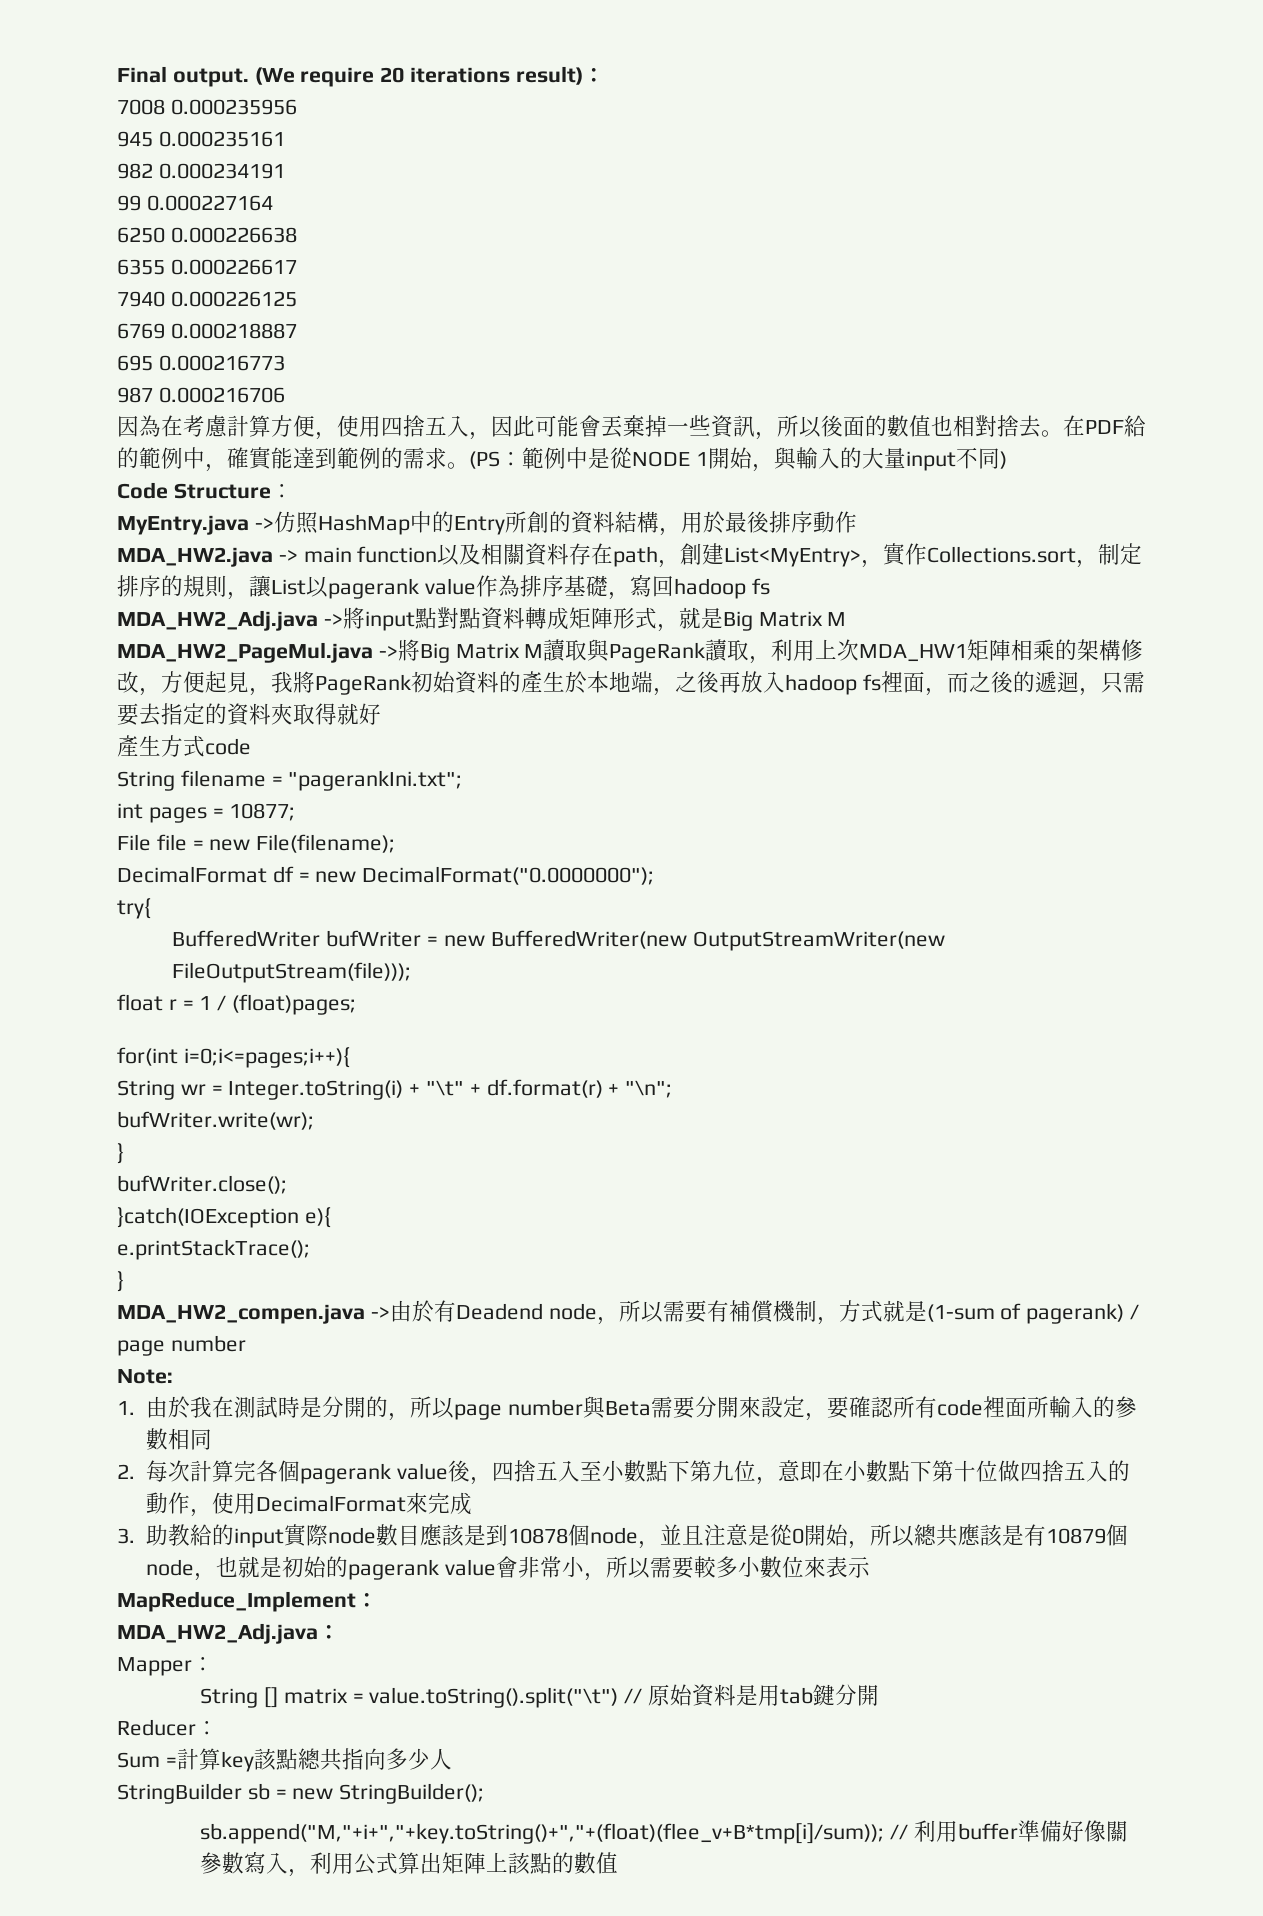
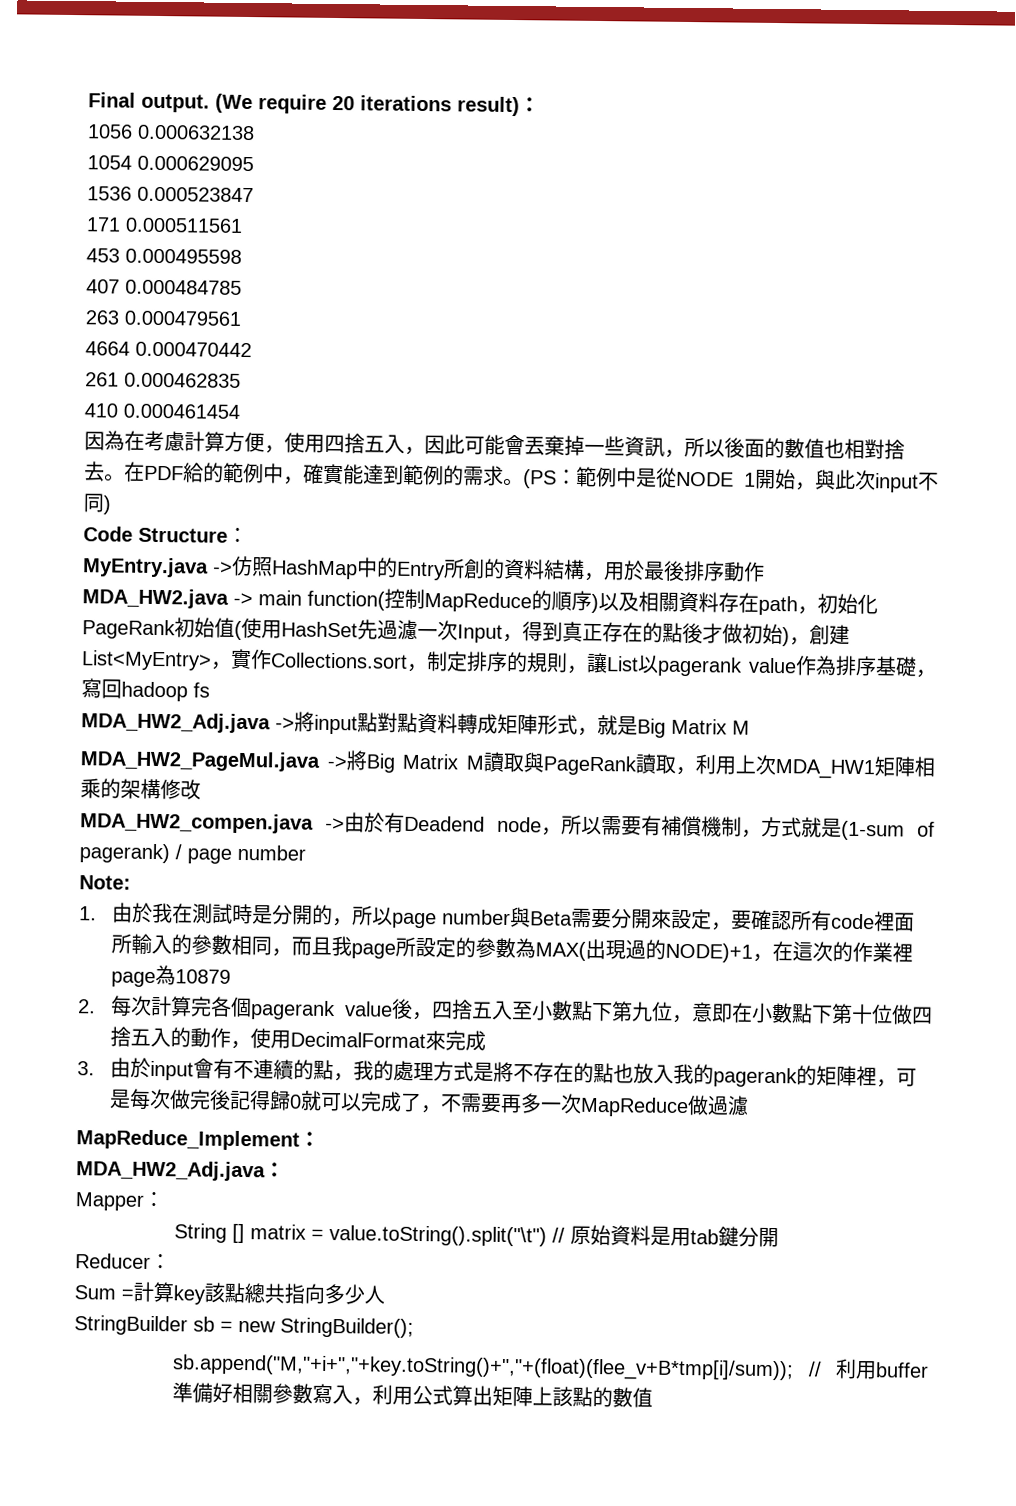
[117,99,297,115] [117,131,285,147] [117,163,285,179] [117,195,273,211] [117,227,297,243] [117,259,297,275] [117,291,297,307] [117,323,297,339] [117,355,285,371] [117,387,285,403] 7008 0.000235956 // 945 0.000235161 // 982 0.000234191 // 99 0.000227164 // 6250 0.000226638 // 6355 0.000226617 // 7940 0.000226125 // 6769 0.000218887 // 695 0.000216773 // 987 0.000216706 -> [87,124,255,141] [87,155,254,172] [87,186,254,203] [86,217,243,233] [86,248,242,264] [86,279,242,295] [85,310,241,326] [85,341,252,358] [85,372,241,388] [84,403,240,419] 1056 0.000632138 // 1054 0.000629095 // 1536 0.000523847 // 171 0.000511561 // 453 0.000495598 // 407 0.000484785 // 263 0.000479561 // 4664 0.000470442 // 261 0.000462835 // 410 0.000461454
[795,447,906,469] 輸入的大量 -> [835,469,876,491] 此次
[357,546,438,563] function -> [307,588,599,614] function(控制MapReduce的順序)
(681, 564) none -> [817,593,878,615] [82,617,810,647] 初始化PageRank初始值(使用HashSet先過濾一次Input，得到真正存在的點後才做初始)，
[139,671,1145,696] [117,703,381,726] [117,735,251,757] [117,770,463,791] [117,803,296,823] [117,834,396,853] [117,866,655,885] [117,898,151,919] [172,930,945,951] [172,962,412,983] [117,994,357,1015] [117,1047,350,1068] [117,1079,673,1100] [117,1111,314,1130] [117,1143,124,1164] [117,1175,287,1194] [117,1207,331,1228] [117,1239,310,1260] [117,1271,124,1292] ，方便起見，我將PageRank初始資料的產生於本地端，之後再放入hadoop fs裡面，而之後的遞迴，只需要去指定的資料夾取得就好 // 產生方式code // String filename = "pagerankIni.txt"; // int pages = 10877; // File file = new File(filename); // DecimalFormat df = new DecimalFormat("0.0000000"); // try{ // BufferedWriter bufWriter = new BufferedWriter(new OutputStreamWriter(new FileOutputStream(file))); // float r = 1 / (float)pages; // for(int i=0;i<=pages;i++){ // String wr = Integer.toString(i) + "\t" + df.format(r) + "\n"; // bufWriter.write(wr); // } // bufWriter.close(); // }catch(IOException e){ // e.printStackTrace(); // } -> (201, 789) none
(212, 1439) none -> [271,936,914,963] [111,965,232,988] ，而且我page所設定的參數為MAX(出現過的NODE)+1，在這次的作業裡page為10879
[145,1524,1128,1549] [145,1556,870,1581] 助教給的input實際node數目應該是到10878個node，並且注意是從0開始，所以總共應該是有10879個node，也就是初始的pagerank value會非常小，所以需要較多小數位來表示 -> [110,1057,918,1088] [109,1088,750,1118] 由於input會有不連續的點，我的處理方式是將不存在的點也放入我的pagerank的矩陣裡，可是每次做完後記得歸0就可以完成了，不需要再多一次MapReduce做過濾
[1083,1820,1106,1842] 像 -> [232,1382,254,1404] 相

